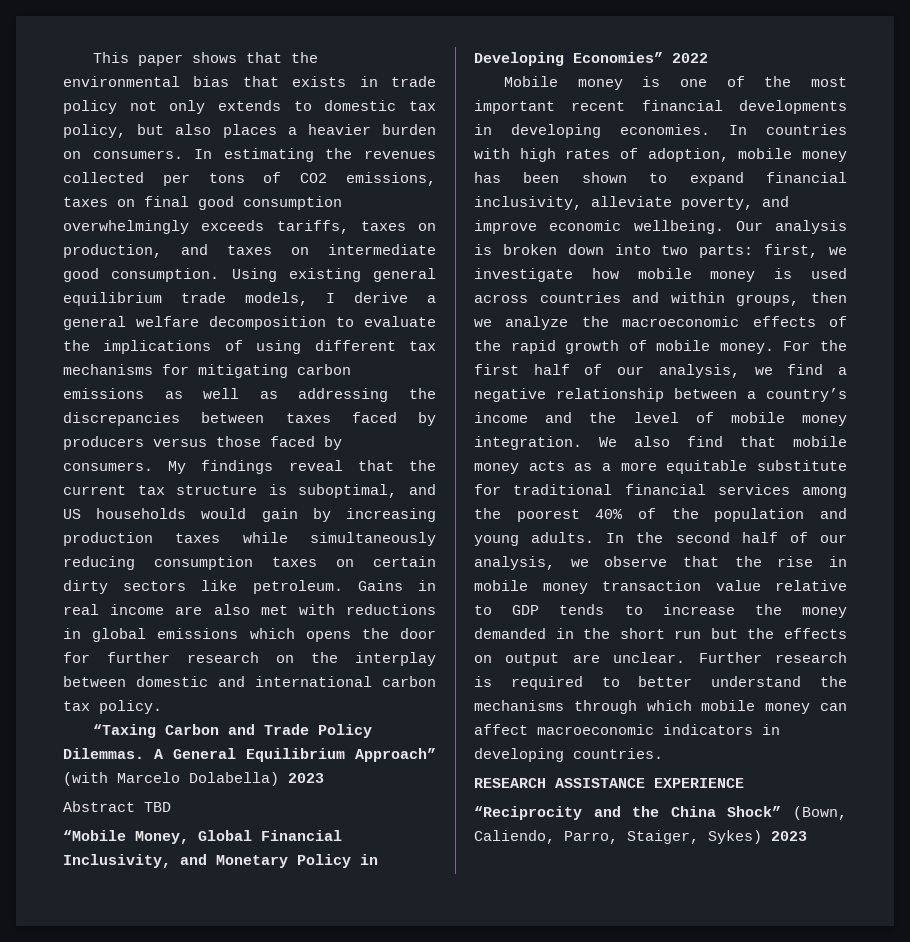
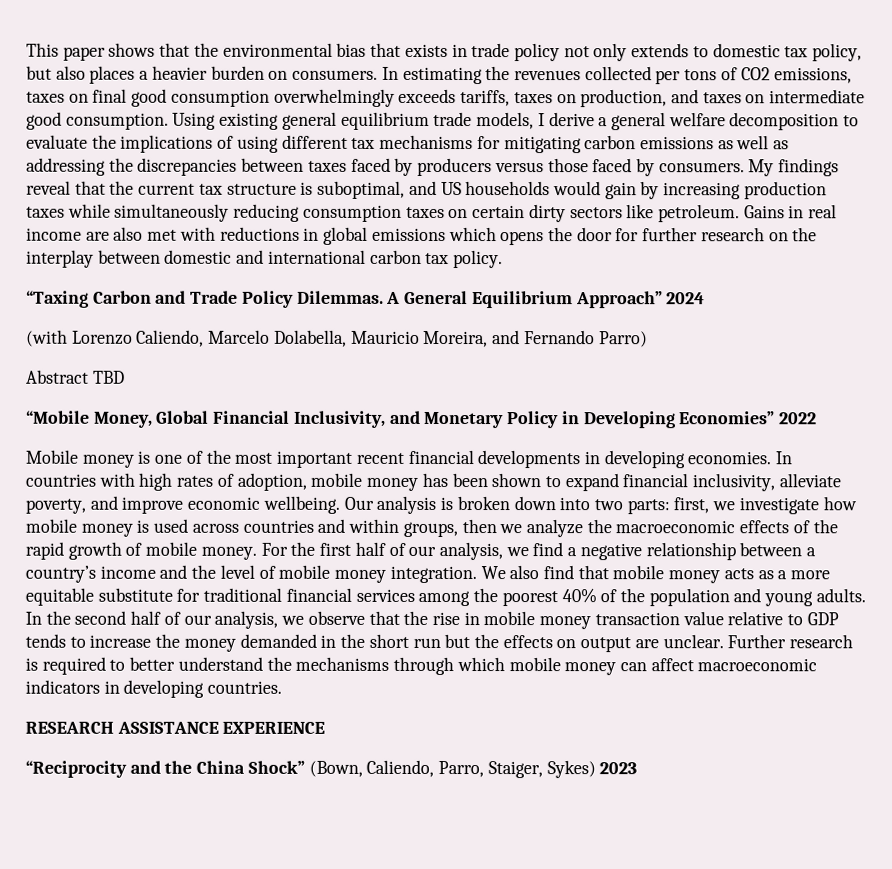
[63,772,324,786] (with Marcelo Dolabella) 2023 -> [666,292,706,305] [26,329,648,348] 2024 // (with Lorenzo Caliendo, Marcelo Dolabella, Mauricio Moreira, and Fernando Parro)

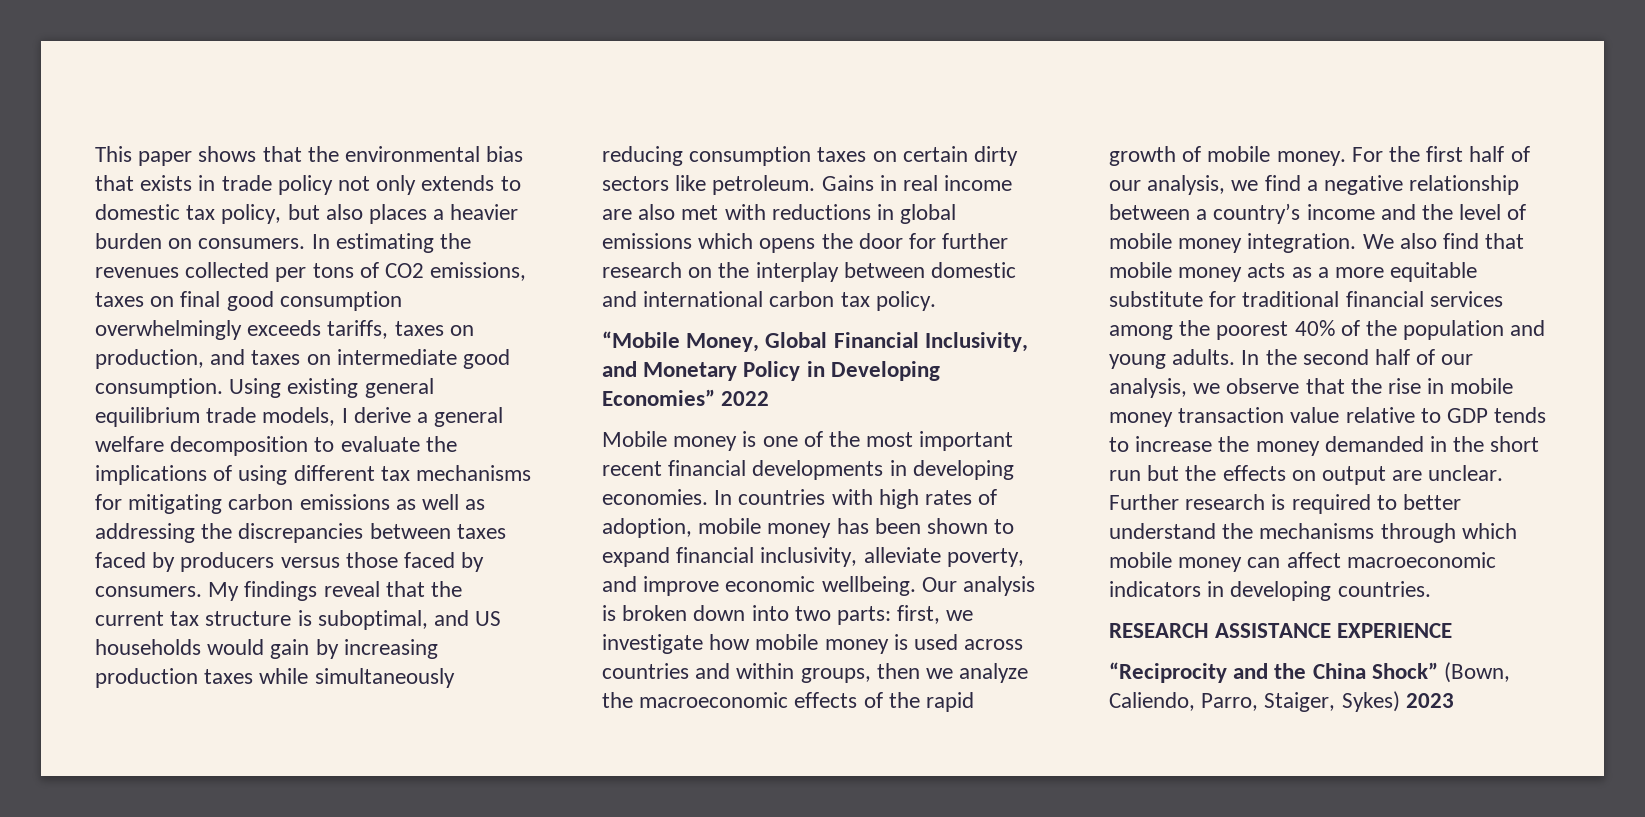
[26,290,706,309] [26,329,648,348] [26,369,125,384] // “Taxing Carbon and Trade Policy Dilemmas. A General Equilibrium Approach” 2024 // (with Lorenzo Caliendo, Marcelo Dolabella, Mauricio Moreira, and Fernando Parro) // Abstract TBD -> (936, 301) none

